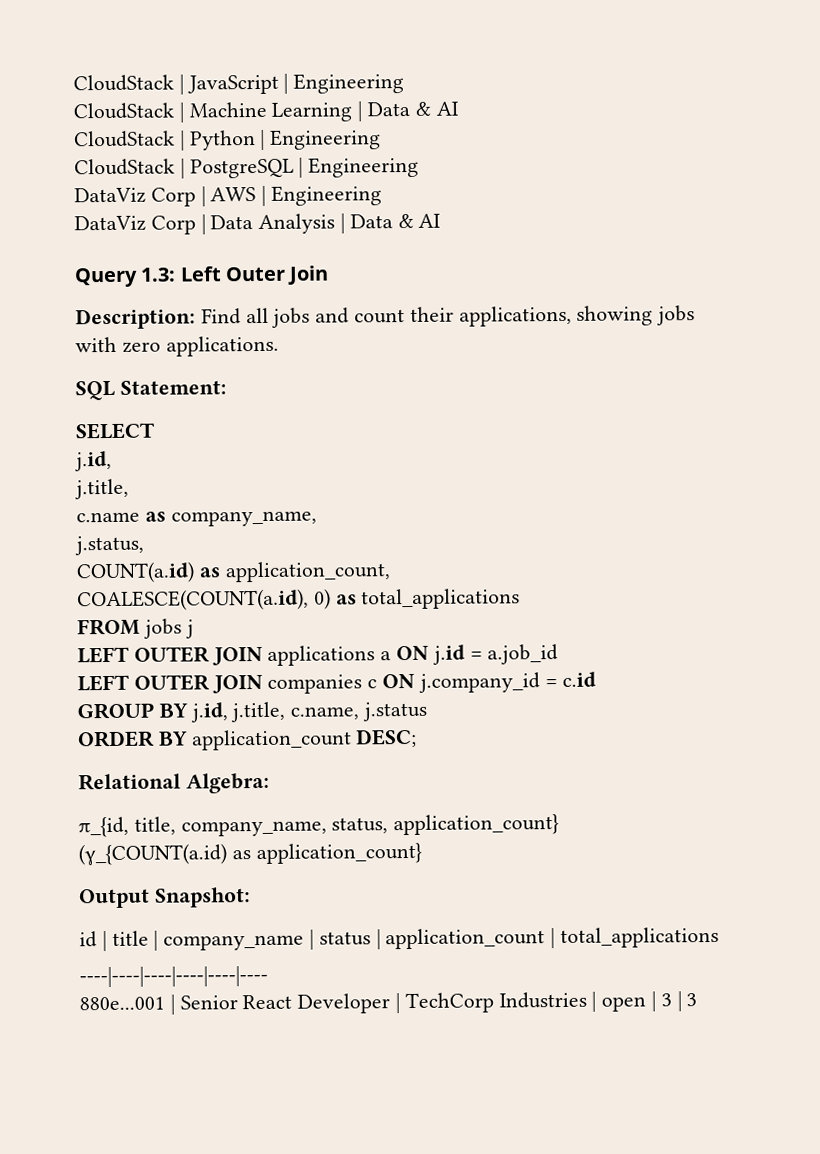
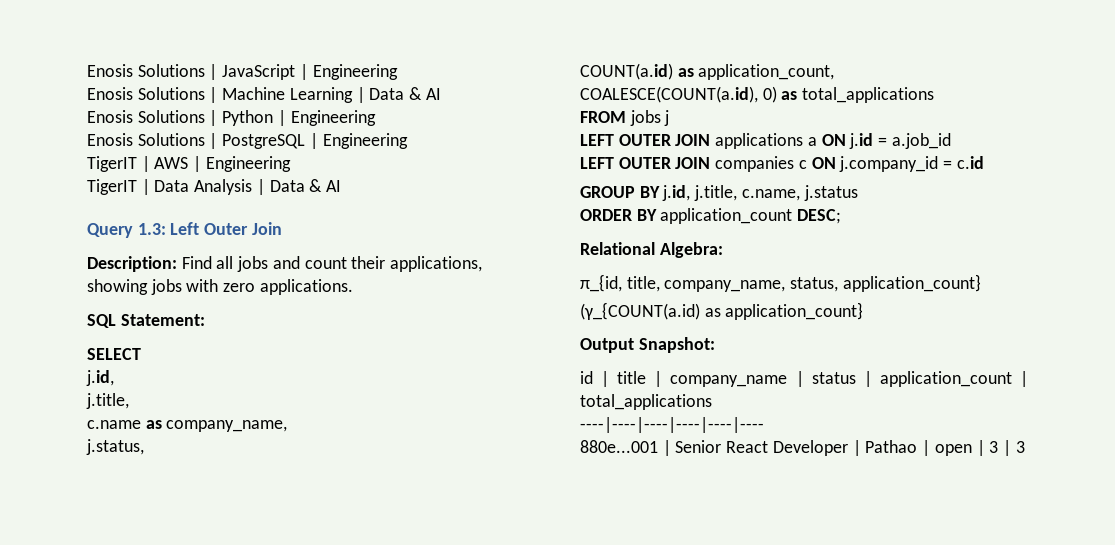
[73,74,174,92] CloudStack -> [87,64,205,77] Enosis Solutions
[73,102,174,120] CloudStack -> [87,87,205,100] Enosis Solutions
[74,130,175,148] CloudStack -> [87,110,205,123] Enosis Solutions
[74,158,175,176] CloudStack -> [87,133,205,146] Enosis Solutions
[74,187,196,207] DataViz Corp -> [87,156,137,172] TigerIT
[74,215,196,235] DataViz Corp -> [87,179,137,195] TigerIT
[404,991,587,1014] TechCorp Industries -> [865,440,918,453] Pathao

